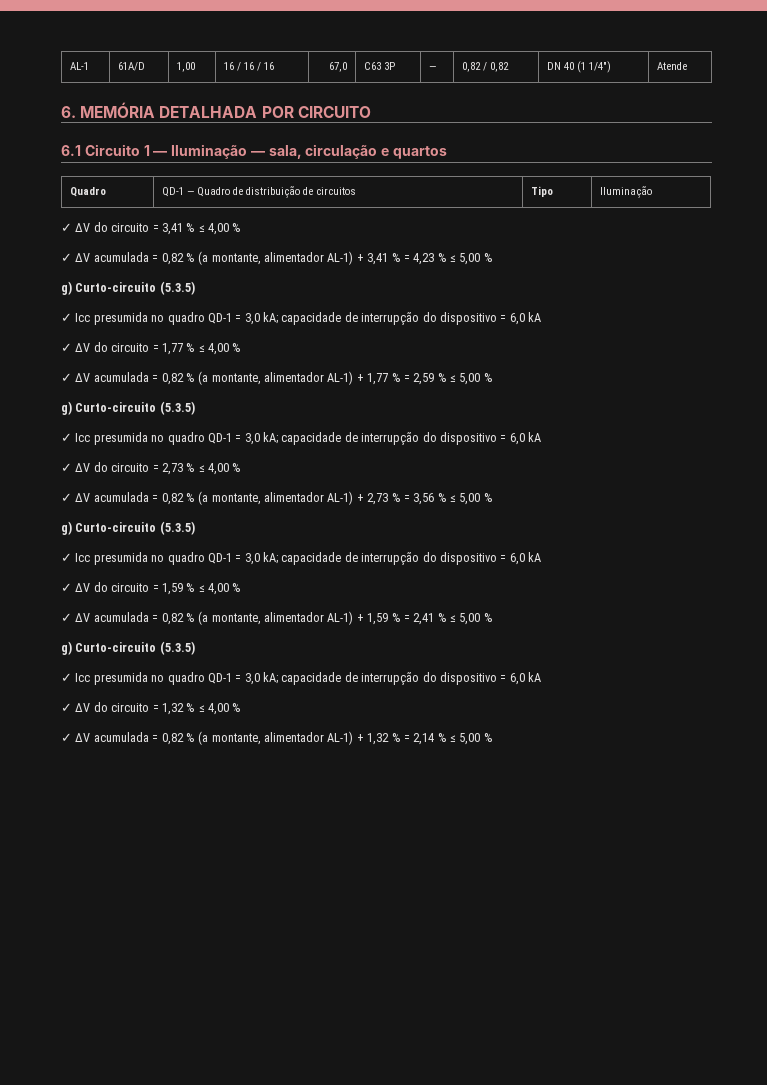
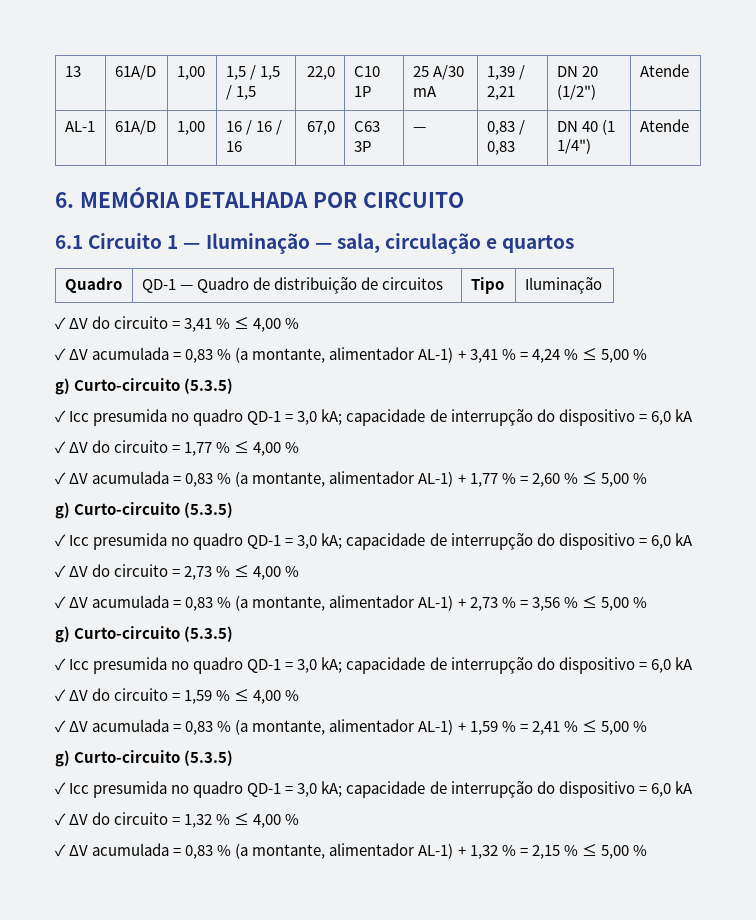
(69, 66) none -> [64,66,81,77] [114,65,156,80] [176,66,205,80] [225,65,280,80] [225,85,256,100] [307,66,336,80] [353,66,380,77] [353,86,372,97] [412,65,464,80] [412,86,437,97] [486,65,525,80] [486,86,515,100] [556,66,598,77] [556,84,596,100] [639,64,689,77] 13 | 61A/D | 1,00 | 1,5 / 1,5 / 1,5 | 22,0 | C10 1P | 25 A/30 mA | 1,39 / 2,21 | DN 20 (1/2") | Atende //
[461,62,509,72] 0,82 / 0,82 -> [486,120,525,135] [486,141,515,155] 0,83 / 0,83
[161,253,184,265] 0,82 -> [185,349,214,363] 0,83
[413,253,435,265] 4,23 -> [531,349,560,363] 4,24
[161,373,184,385] 0,82 -> [185,473,214,487] 0,83
[413,373,435,385] 2,59 -> [531,473,560,487] 2,60
[161,493,184,505] 0,82 -> [185,597,214,611] 0,83
[161,613,184,625] 0,82 -> [185,721,214,735] 0,83
[161,733,184,745] 0,82 -> [185,845,214,859] 0,83
[413,733,435,745] 2,14 -> [531,845,560,859] 2,15

